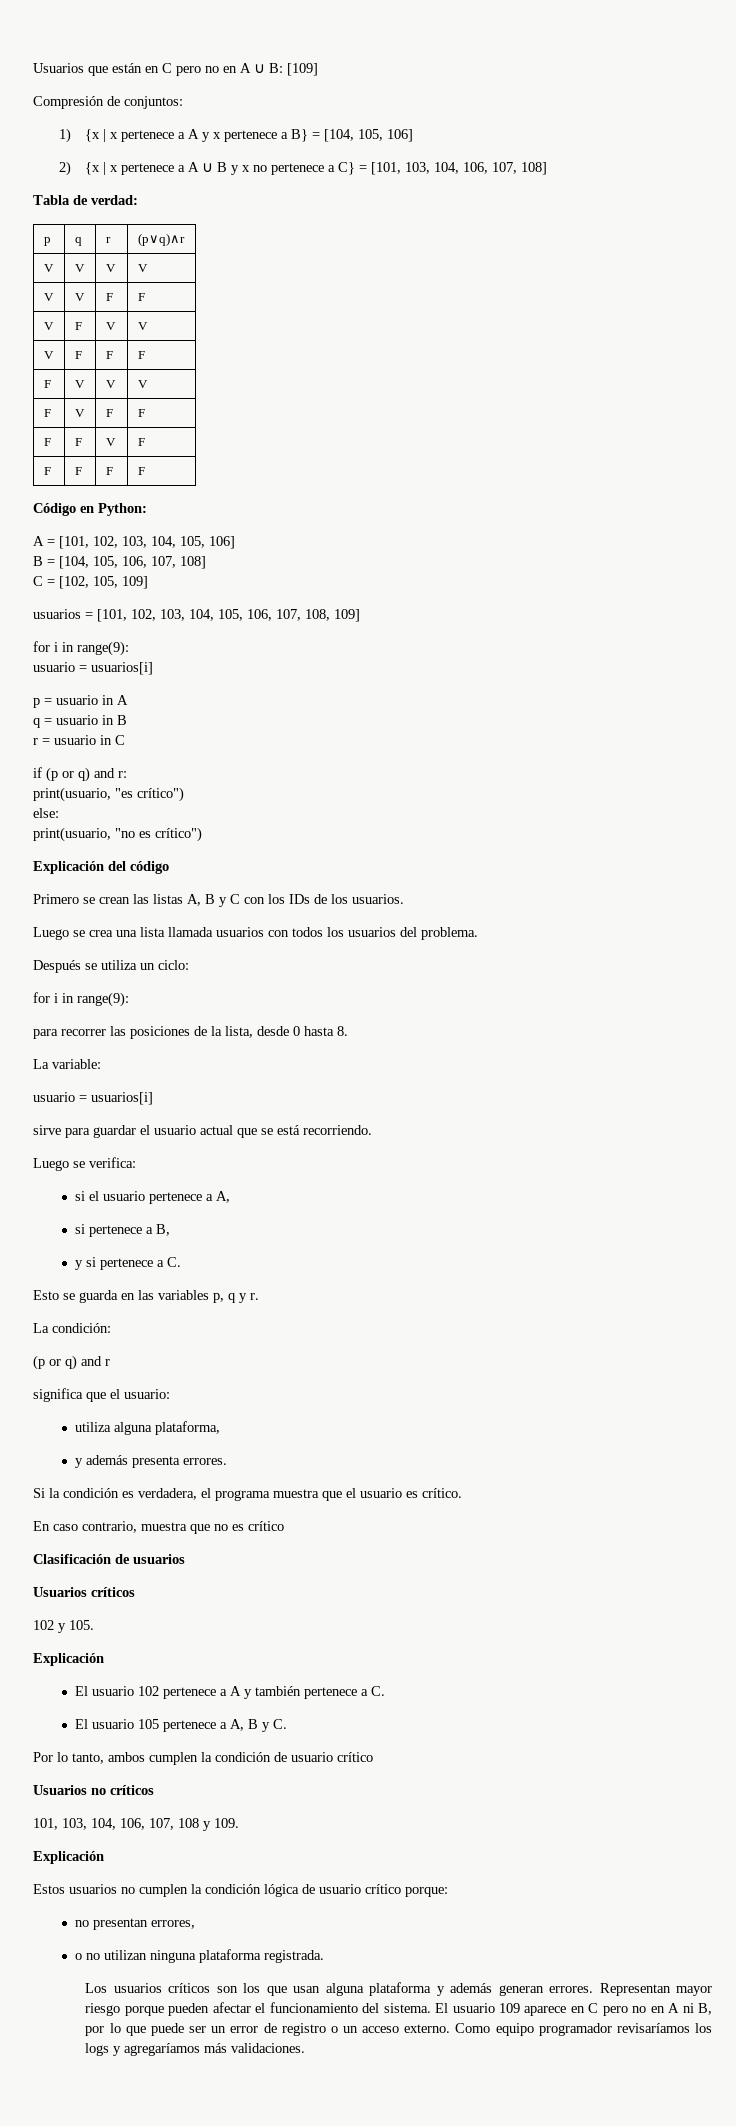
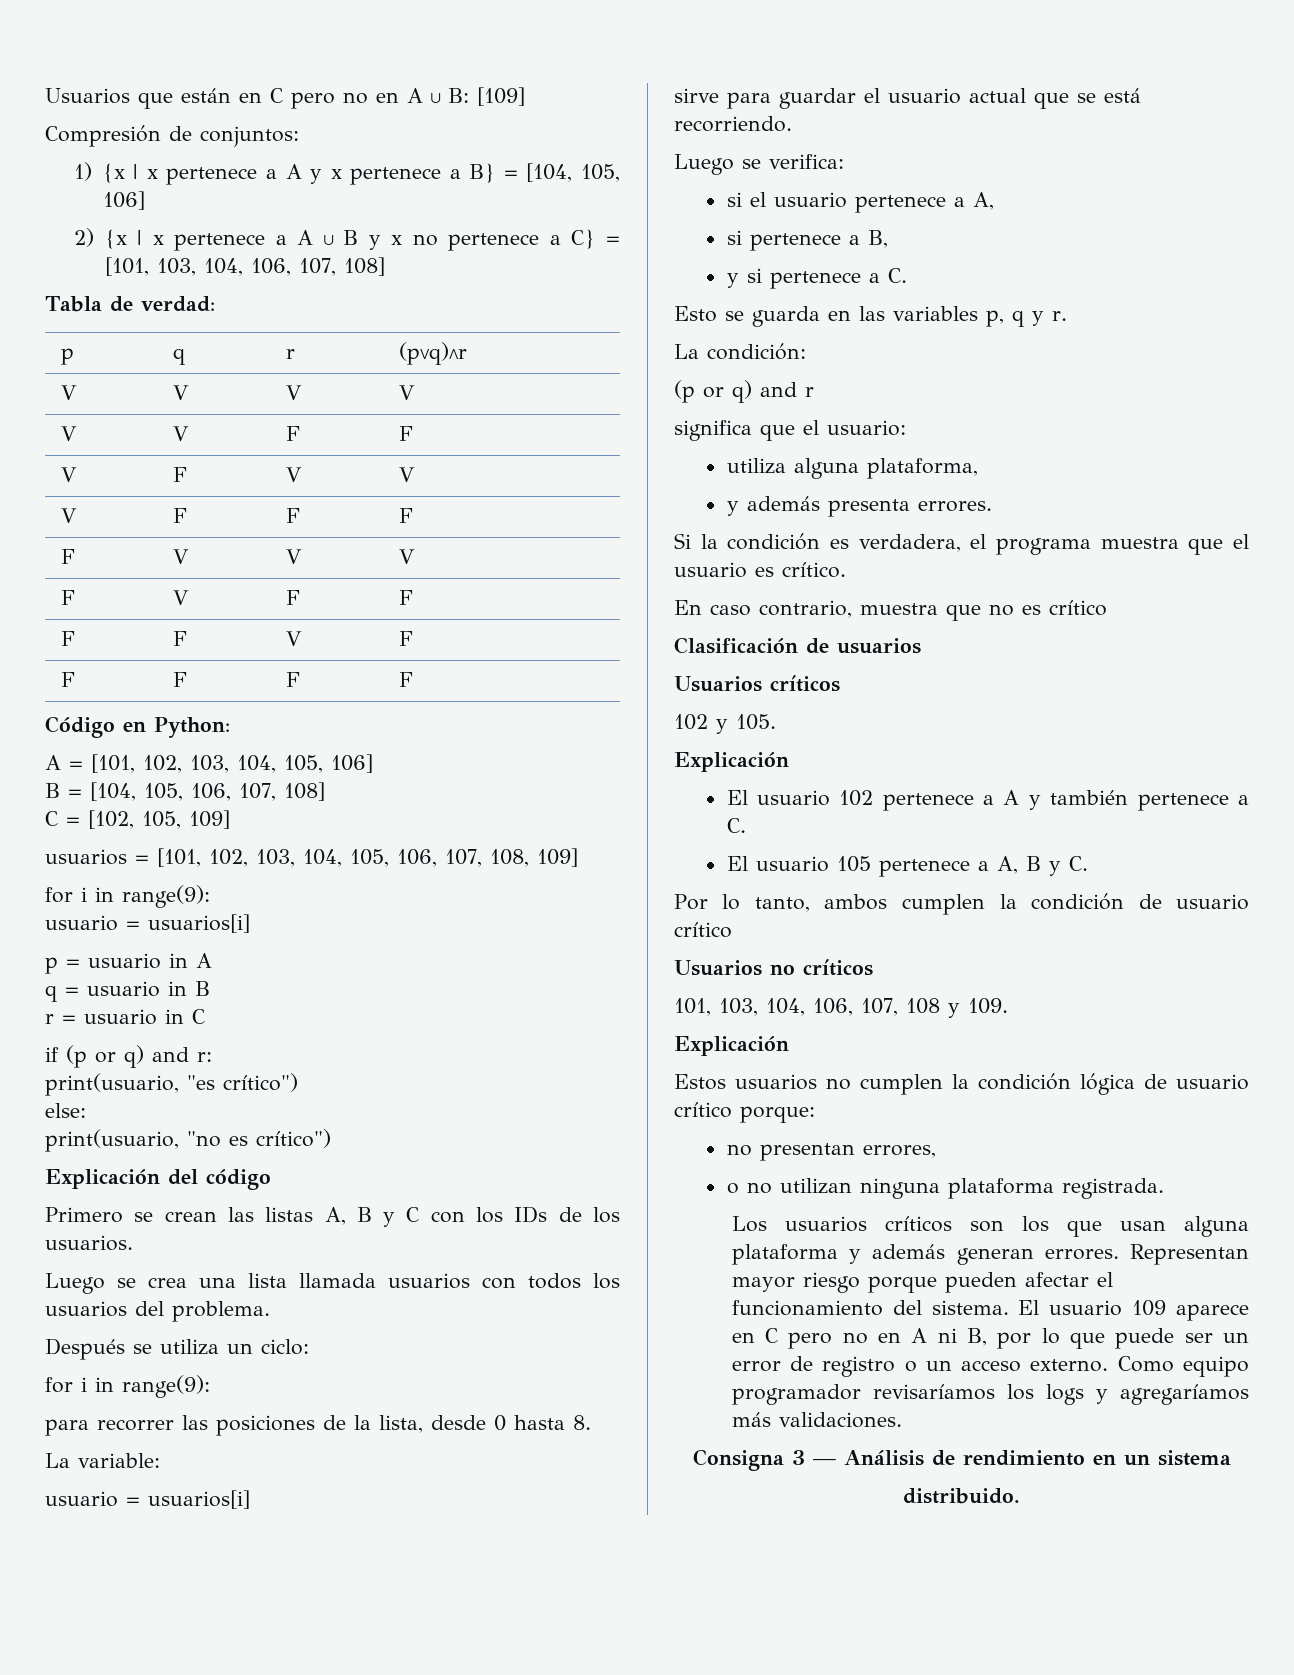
(306, 2048) none -> [692,1449,1231,1471] [903,1488,1020,1504] // Consigna 3 — Análisis de rendimiento en un sistema // distribuido.

